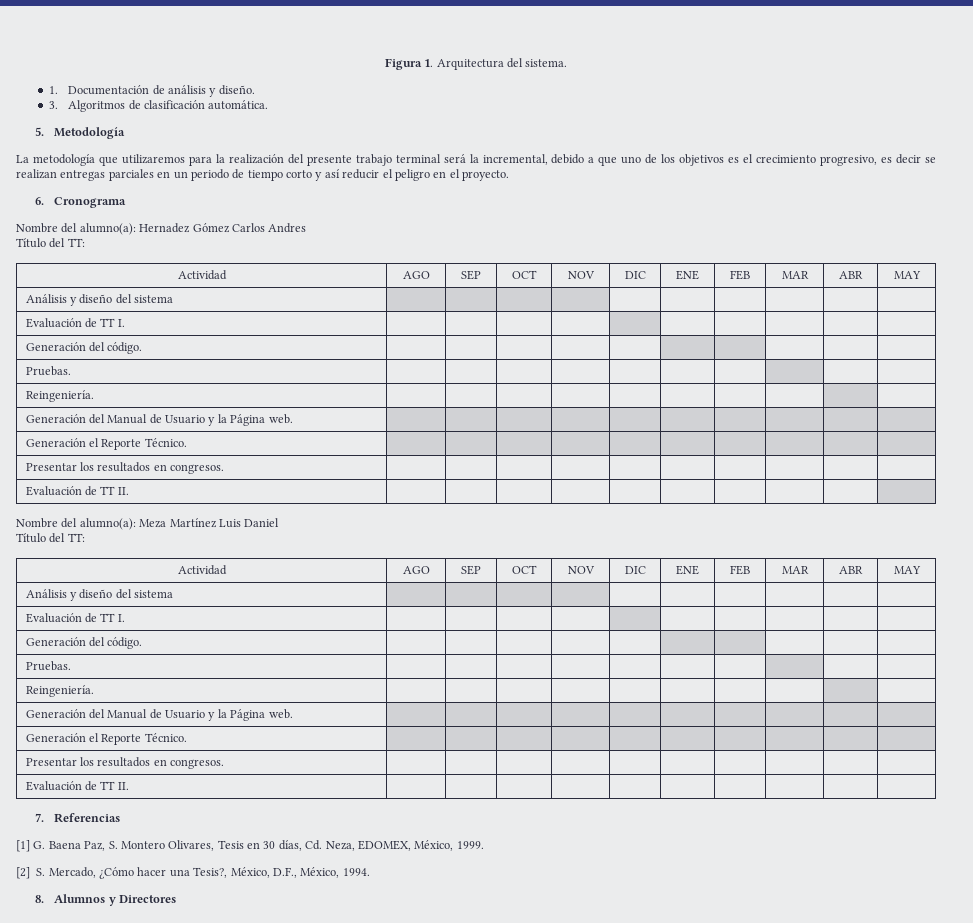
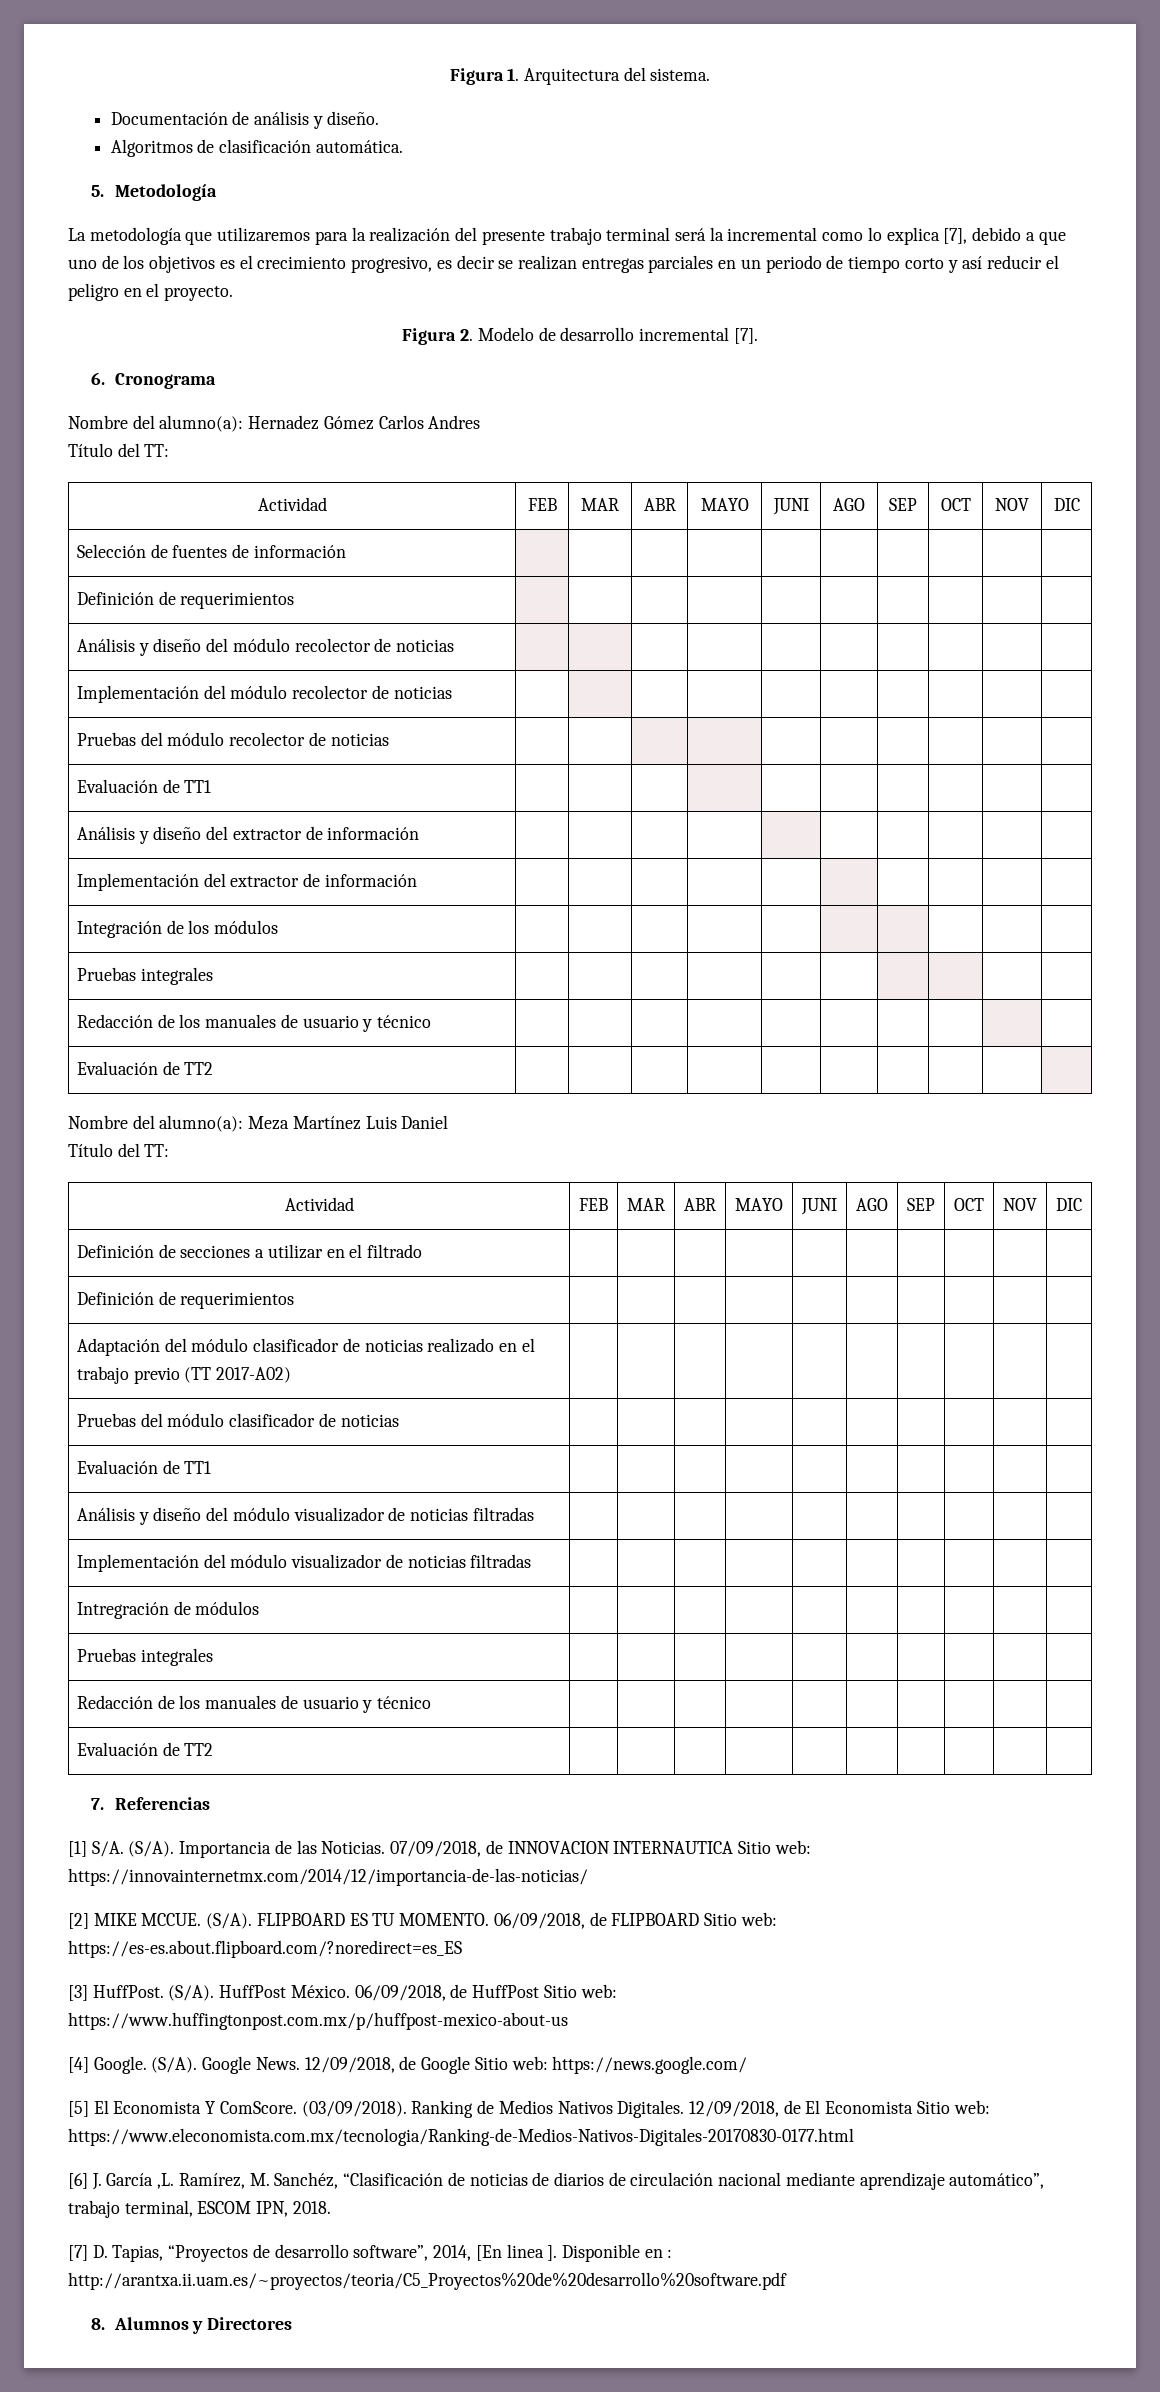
[48,86,58,94] 1. -> (711, 74) none
[48,101,58,109] 3. -> (380, 118) none
[482,154,548,165] incremental, -> [727,227,968,245] incremental como lo explica [7],
(509, 175) none -> [402,327,758,345] // Figura 2. Modelo de desarrollo incremental [7].
[402,271,430,279] [461,270,481,280] [512,270,537,279] [567,271,595,279] [624,271,646,279] [676,270,699,280] [730,270,750,280] [781,271,809,279] [839,271,863,279] [893,271,921,279] [25,294,174,306] [25,318,125,328] [25,342,143,354] [25,366,71,376] [25,390,94,402] [25,414,293,426] [25,438,187,450] [25,462,225,474] [25,486,129,496] | AGO | SEP | OCT | NOV | DIC | ENE | FEB | MAR | ABR | MAY // Análisis y diseño del sistema | | | | | | | | | | // Evaluación de TT I. | | | | | | | | | | // Generación del código. | | | | | | | | | | // Pruebas. | | | | | | | | | | // Reingeniería. | | | | | | | | | | // Generación del Manual de Usuario y la Página web. | | | | | | | | | | // Generación el Reporte Técnico. | | | | | | | | | | // Presentar los resultados en congresos. | | | | | | | | | | // Evaluación de TT II. -> [527,498,557,511] [581,498,619,511] [643,498,676,511] [700,498,749,511] [772,498,809,515] [833,498,865,511] [889,498,917,511] [940,498,971,511] [995,498,1029,511] [1053,498,1080,511] [76,544,346,558] [76,591,295,609] [76,638,455,656] [76,685,452,703] [76,732,389,746] [76,779,212,793] [76,826,420,844] [76,873,417,891] [76,920,279,938] [76,967,213,985] [76,1014,432,1032] [76,1061,214,1075] | FEB | MAR | ABR | MAYO | JUNI | AGO | SEP | OCT | NOV | DIC // Selección de fuentes de información | | | | | | | | | | // Definición de requerimientos | | | | | | | | | | // Análisis y diseño del módulo recolector de noticias | | | | | | | | | | // Implementación del módulo recolector de noticias | | | | | | | | | | // Pruebas del módulo recolector de noticias | | | | | | | | | | // Evaluación de TT1 | | | | | | | | | | // Análisis y diseño del extractor de información | | | | | | | | | | // Implementación del extractor de información | | | | | | | | | | // Integración de los módulos | | | | | | | | | | // Pruebas integrales | | | | | | | | | | // Redacción de los manuales de usuario y técnico | | | | | | | | | | // Evaluación de TT2
[402,566,430,574] [461,565,481,575] [512,565,537,574] [567,566,595,574] [624,566,646,574] [676,565,699,575] [730,565,750,575] [781,566,809,574] [839,566,863,574] [893,566,921,574] [25,589,174,601] [25,613,125,623] [25,637,143,649] [25,661,71,671] [25,685,94,697] [25,709,293,721] [25,733,187,745] [25,757,225,769] [25,781,129,791] | AGO | SEP | OCT | NOV | DIC | ENE | FEB | MAR | ABR | MAY // Análisis y diseño del sistema | | | | | | | | | | // Evaluación de TT I. | | | | | | | | | | // Generación del código. | | | | | | | | | | // Pruebas. | | | | | | | | | | // Reingeniería. | | | | | | | | | | // Generación del Manual de Usuario y la Página web. | | | | | | | | | | // Generación el Reporte Técnico. | | | | | | | | | | // Presentar los resultados en congresos. | | | | | | | | | | // Evaluación de TT II. -> [579,1198,608,1211] [627,1198,665,1211] [684,1198,716,1211] [735,1198,783,1211] [801,1198,837,1215] [856,1198,888,1211] [907,1198,935,1211] [954,1198,984,1211] [1003,1198,1037,1211] [1056,1198,1082,1211] [76,1244,423,1259] [76,1291,295,1309] [76,1338,535,1356] [76,1366,292,1384] [76,1413,399,1427] [76,1460,212,1474] [76,1507,534,1525] [76,1554,532,1572] [76,1601,260,1619] [76,1648,213,1666] [76,1695,432,1713] [76,1742,214,1756] | FEB | MAR | ABR | MAYO | JUNI | AGO | SEP | OCT | NOV | DIC // Definición de secciones a utilizar en el filtrado | | | | | | | | | | // Definición de requerimientos | | | | | | | | | | // Adaptación del módulo clasificador de noticias realizado en el trabajo previo (TT 2017-A02) | | | | | | | | | | // Pruebas del módulo clasificador de noticias | | | | | | | | | | // Evaluación de TT1 | | | | | | | | | | // Análisis y diseño del módulo visualizador de noticias filtradas | | | | | | | | | | // Implementación del módulo visualizador de noticias filtradas | | | | | | | | | | // Intregración de módulos | | | | | | | | | | // Pruebas integrales | | | | | | | | | | // Redacción de los manuales de usuario y técnico | | | | | | | | | | // Evaluación de TT2
[33,840,484,851] [16,867,370,879] G. Baena Paz, S. Montero Olivares, Tesis en 30 días, Cd. Neza, EDOMEX, México, 1999. // [2] S. Mercado, ¿Cómo hacer una Tesis?, México, D.F., México, 1994. -> [91,1840,811,1858] [68,1868,588,1886] [68,1912,777,1929] [68,1940,462,1958] [68,1984,617,2001] [68,2012,568,2030] [68,2056,748,2074] [68,2100,990,2118] [68,2128,854,2146] [68,2172,1045,2190] [68,2200,331,2218] [68,2244,673,2262] [68,2272,787,2290] S/A. (S/A). Importancia de las Noticias. 07/09/2018, de INNOVACION INTERNAUTICA Sitio web: https://innovainternetmx.com/2014/12/importancia-de-las-noticias/ // [2] MIKE MCCUE. (S/A). FLIPBOARD ES TU MOMENTO. 06/09/2018, de FLIPBOARD Sitio web: https://es-es.about.flipboard.com/?noredirect=es_ES // [3] HuffPost. (S/A). HuffPost México. 06/09/2018, de HuffPost Sitio web: https://www.huffingtonpost.com.mx/p/huffpost-mexico-about-us // [4] Google. (S/A). Google News. 12/09/2018, de Google Sitio web: https://news.google.com/ // [5] El Economista Y ComScore. (03/09/2018). Ranking de Medios Nativos Digitales. 12/09/2018, de El Economista Sitio web: https://www.eleconomista.com.mx/tecnologia/Ranking-de-Medios-Nativos-Digitales-20170830-0177.html // [6] J. García ,L. Ramírez, M. Sanchéz, “Clasificación de noticias de diarios de circulación nacional mediante aprendizaje automático”, trabajo terminal, ESCOM IPN, 2018. // [7] D. Tapias, “Proyectos de desarrollo software”, 2014, [En linea ]. Disponible en : http://arantxa.ii.uam.es/~proyectos/teoria/C5_Proyectos%20de%20desarrollo%20software.pdf

